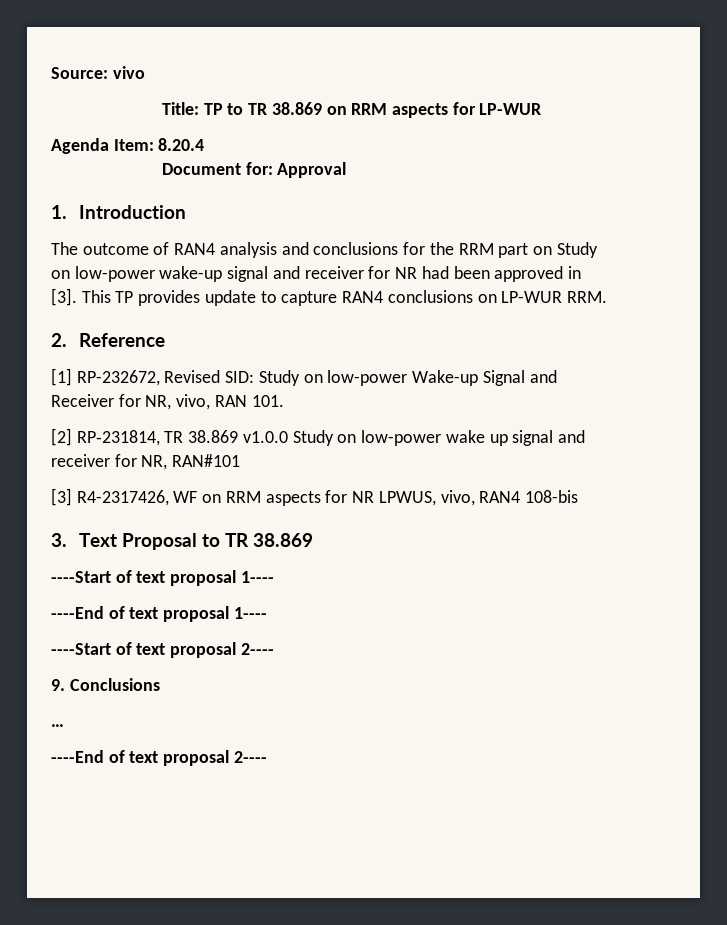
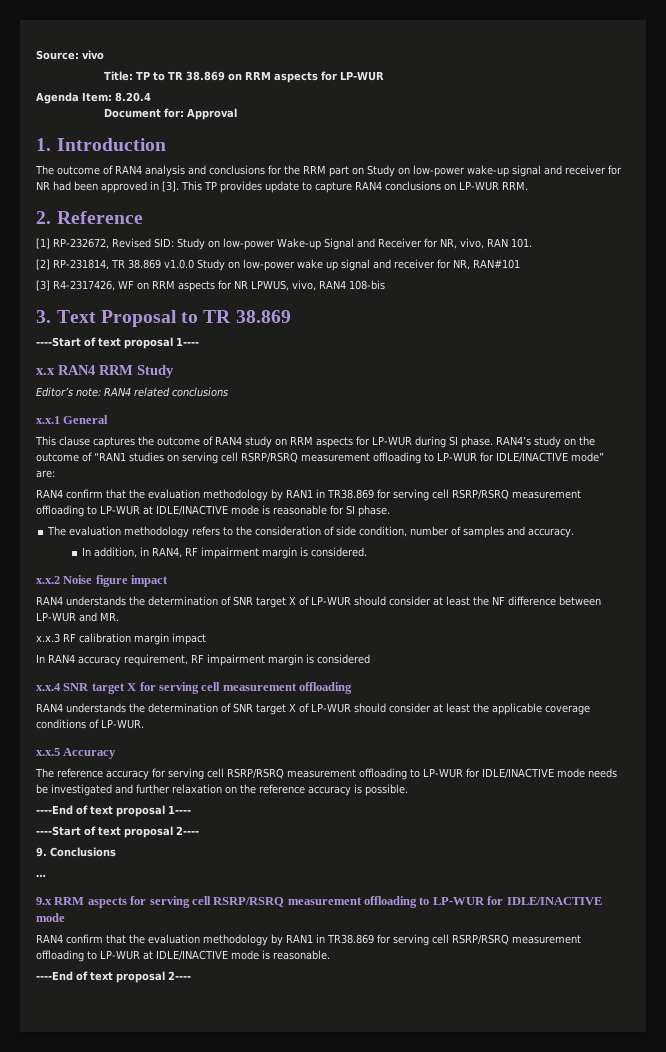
(274, 577) none -> [36,365,174,378] [36,387,228,397] [36,415,109,424] [35,436,595,448] [36,452,604,464] [36,470,55,478] [36,489,581,501] [36,505,390,517] [47,526,575,538] [82,547,368,559] [36,575,169,587] [36,596,601,608] [36,612,119,622] [36,633,206,645] [36,654,370,666] [36,682,352,694] [36,703,590,715] [36,719,144,729] [36,748,117,759] [35,768,617,780] [36,784,408,796] // x.x RAN4 RRM Study // Editor’s note: RAN4 related conclusions // x.x.1 General // This clause captures the outcome of RAN4 study on RRM aspects for LP-WUR during SI phase. RAN4’s study on the outcome of “RAN1 studies on serving cell RSRP/RSRQ measurement offloading to LP-WUR for IDLE/INACTIVE mode” are: // RAN4 confirm that the evaluation methodology by RAN1 in TR38.869 for serving cell RSRP/RSRQ measurement offloading to LP-WUR at IDLE/INACTIVE mode is reasonable for SI phase. // The evaluation methodology refers to the consideration of side condition, number of samples and accuracy. // In addition, in RAN4, RF impairment margin is considered. // x.x.2 Noise figure impact // RAN4 understands the determination of SNR target X of LP-WUR should consider at least the NF difference between LP-WUR and MR. // x.x.3 RF calibration margin impact // In RAN4 accuracy requirement, RF impairment margin is considered // x.x.4 SNR target X for serving cell measurement offloading // RAN4 understands the determination of SNR target X of LP-WUR should consider at least the applicable coverage conditions of LP-WUR. // x.x.5 Accuracy // The reference accuracy for serving cell RSRP/RSRQ measurement offloading to LP-WUR for IDLE/INACTIVE mode needs be investigated and further relaxation on the reference accuracy is possible.
(64, 725) none -> [36,896,602,908] [36,913,65,922] [36,934,581,946] [36,950,330,962] // 9.x RRM aspects for serving cell RSRP/RSRQ measurement offloading to LP-WUR for IDLE/INACTIVE mode // RAN4 confirm that the evaluation methodology by RAN1 in TR38.869 for serving cell RSRP/RSRQ measurement offloading to LP-WUR at IDLE/INACTIVE mode is reasonable.

